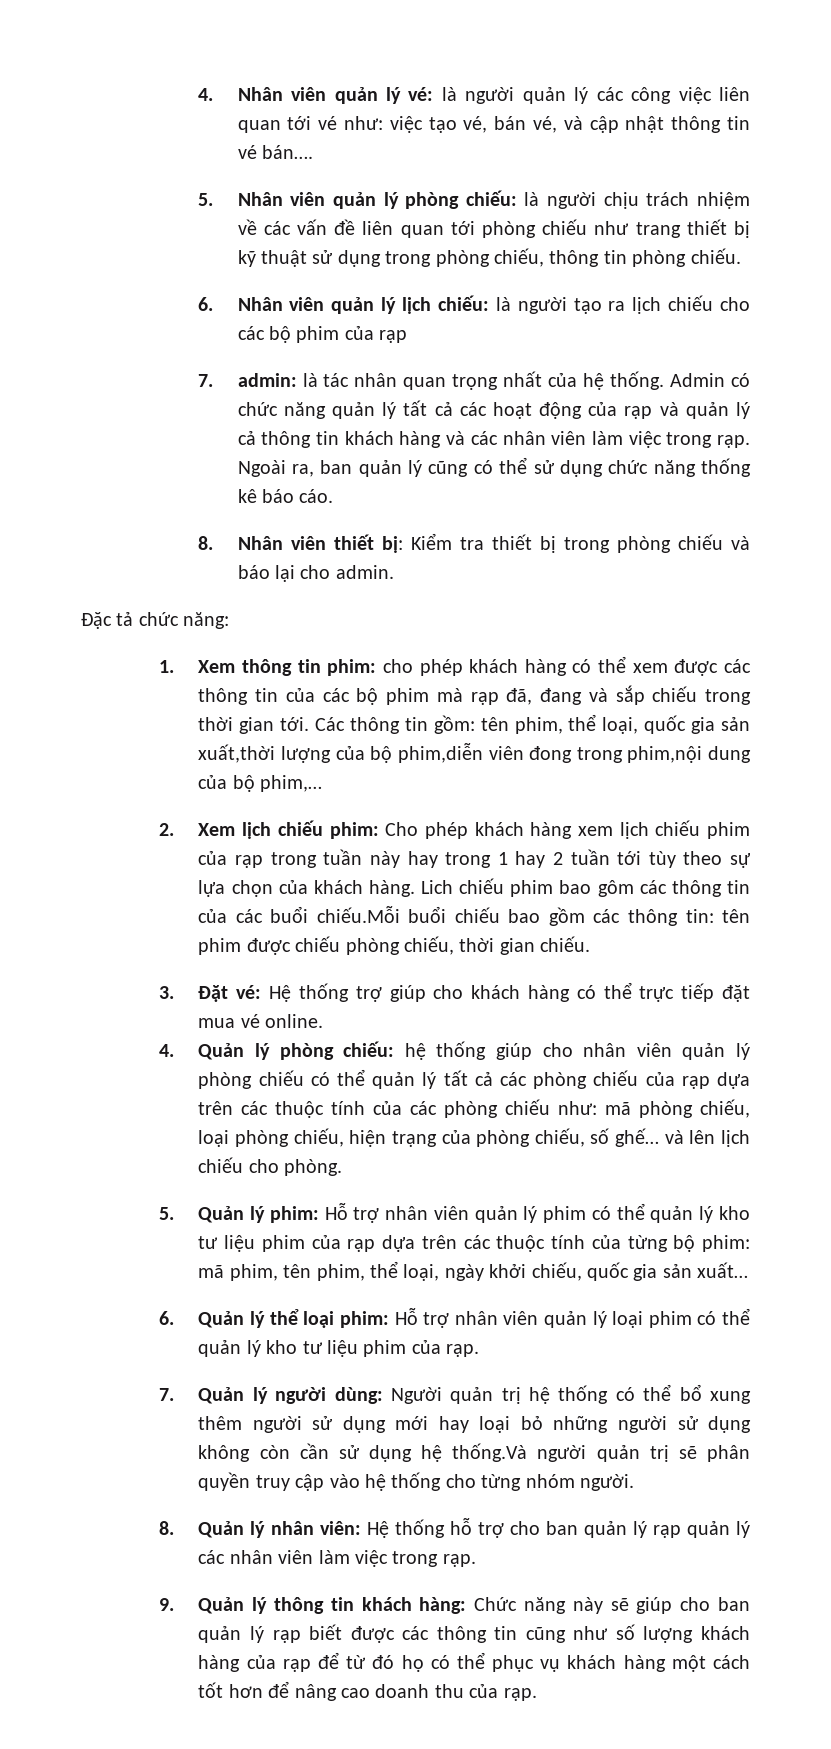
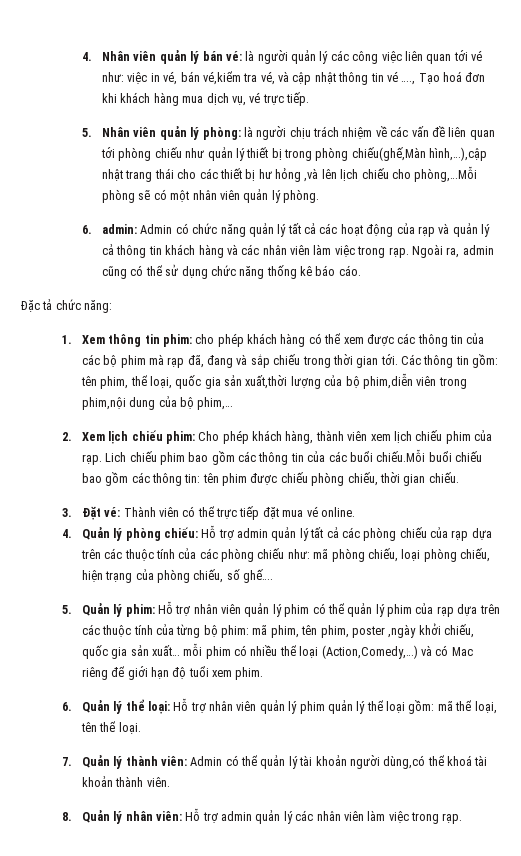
(401, 95) none -> [202,51,223,61] bán
[428,117,457,133] tạo -> [150,73,160,82] in
(527, 123) none -> [202,71,258,85] vé,kiểm tra
[261,145,313,159] bán…. -> [401,71,486,85] [102,92,310,106] …., Tạo hoá đơn khi khách hàng mua dịch vụ, vé trực tiếp.
[405,190,517,209] phòng chiếu: -> [202,127,241,140] phòng:
[635,219,750,238] [237,248,741,267] [198,295,751,314] [237,326,408,343] [198,371,665,390] trang thiết bị kỹ thuật sử dụng trong phòng chiếu, thông tin phòng chiếu. // 6. Nhân viên quản lý lịch chiếu: là người tạo ra lịch chiếu cho các bộ phim của rạp // 7. admin: là tác nhân quan trọng nhất của hệ thống. -> [207,147,488,161] [102,166,478,182] [102,189,320,203] [81,224,138,234] quản lý thiết bị trong phòng chiếu(ghế,Màn hình,…),cập nhật trang thái cho các thiết bị hư hỏng ,và lên lịch chiếu cho phòng,…Mỗi phòng sẽ có một nhân viên quản lý phòng. // 6. admin:
[320,460,423,477] ban quản lý -> [462,245,494,255] admin
[198,533,751,553] [237,565,394,582] // 8. Nhân viên thiết bị: Kiểm tra thiết bị trong phòng chiếu và báo lại cho admin. -> (361, 270) none
[529,746,573,763] đong -> (437, 381) none
[530,822,573,839] hàng -> [285,430,368,444] hàng, thành viên
[235,849,751,868] [198,880,415,897] rạp trong tuần này hay trong 1 hay 2 tuần tới tùy theo sự lựa chọn của khách hàng. -> [81,454,102,465] rạp.
[597,880,634,897] gôm -> [211,451,235,465] gồm
[269,983,570,1002] Hệ thống trợ giúp cho khách hàng -> [123,506,179,517] Thành viên
[404,1041,750,1060] [198,1069,366,1089] hệ thống giúp cho nhân viên quản lý phòng chiếu có thể -> [201,525,269,540] Hỗ trợ admin
[615,1128,750,1147] [198,1157,343,1176] ghế… và lên lịch chiếu cho phòng. -> [243,569,274,583] ghế….
[719,1206,750,1220] [198,1235,256,1252] kho tư liệu -> (385, 610) none
[370,1261,484,1281] thể loại, ngày -> [351,624,417,638] poster ,ngày
(749, 1270) none -> [183,643,473,659] [81,666,264,680] mỗi phim có nhiều thể loại (Action,Comedy,…) và có Mac riêng để giới hạn độ tuổi xem phim.
[303,1308,750,1328] [198,1340,480,1357] [159,1384,751,1404] [198,1416,752,1433] [198,1443,751,1462] [198,1472,635,1491] loại phim: Hỗ trợ nhân viên quản lý loại phim có thể quản lý kho tư liệu phim của rạp. // 7. Quản lý người dùng: Người quản trị hệ thống có thể bổ xung thêm người sử dụng mới hay loại bỏ những người sử dụng không còn cần sử dụng hệ thống.Và người quản trị sẽ phân quyền truy cập vào hệ thống cho từng nhóm người. -> [147,698,497,714] [80,721,141,734] [61,755,488,769] [81,776,170,787] loại: Hỗ trợ nhân viên quản lý phim quản lý thể loại gồm: mã thể loại, tên thể loại. // 7. Quản lý thành viên: Admin có thể quản lý tài khoản người dùng,có thể khoá tài khoản thành viên.
[366,1518,681,1538] Hệ thống hỗ trợ cho ban quản lý rạp -> [185,808,253,823] Hỗ trợ admin
[159,1597,750,1614] [198,1624,750,1643] [198,1652,750,1672] [198,1681,537,1701] // 9. Quản lý thông tin khách hàng: Chức năng này sẽ giúp cho ban quản lý rạp biết được các thông tin cũng như số lượng khách hàng của rạp để từ đó họ có thể phục vụ khách hàng một cách tốt hơn để nâng cao doanh thu của rạp. -> (463, 818) none

